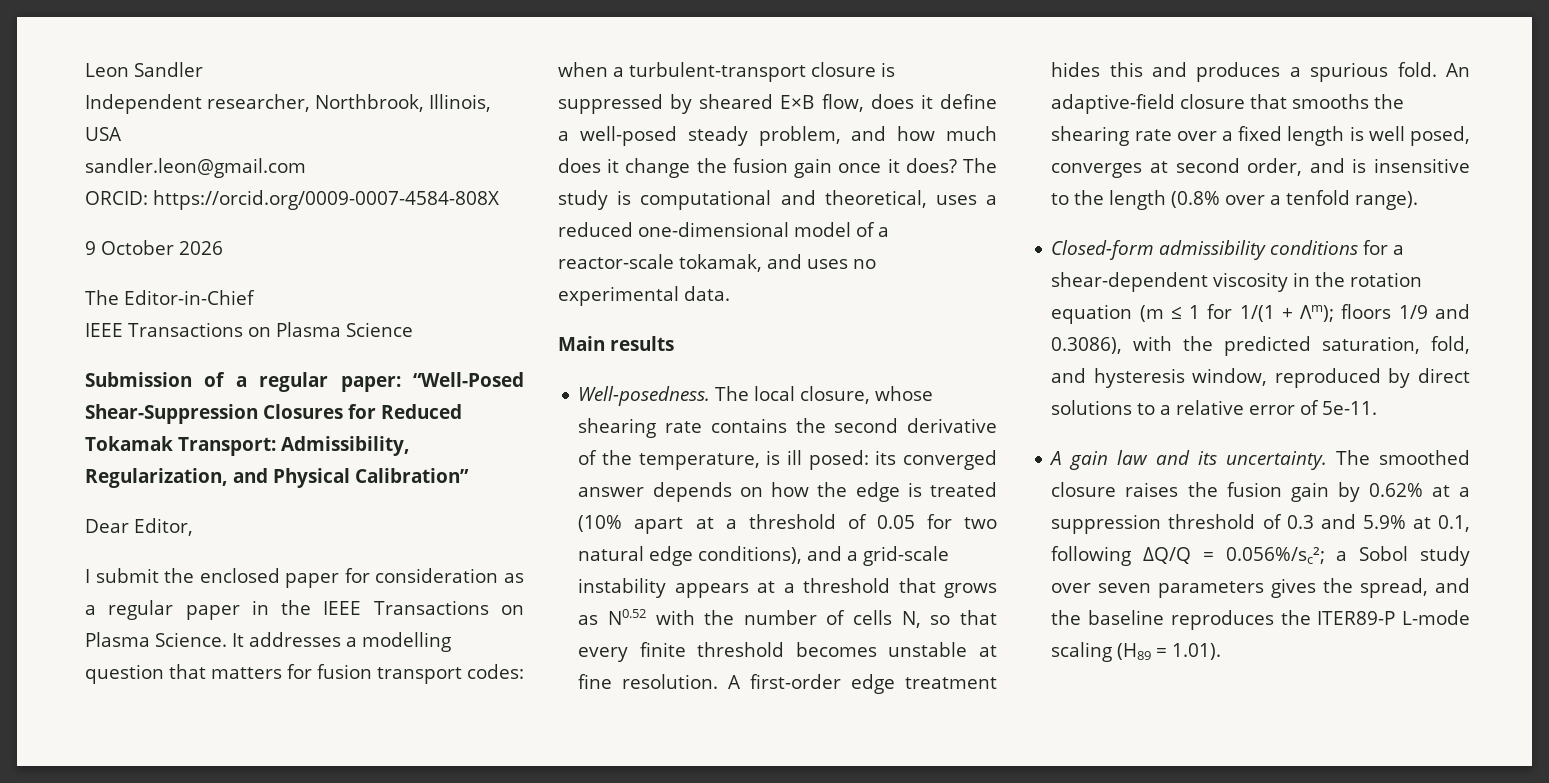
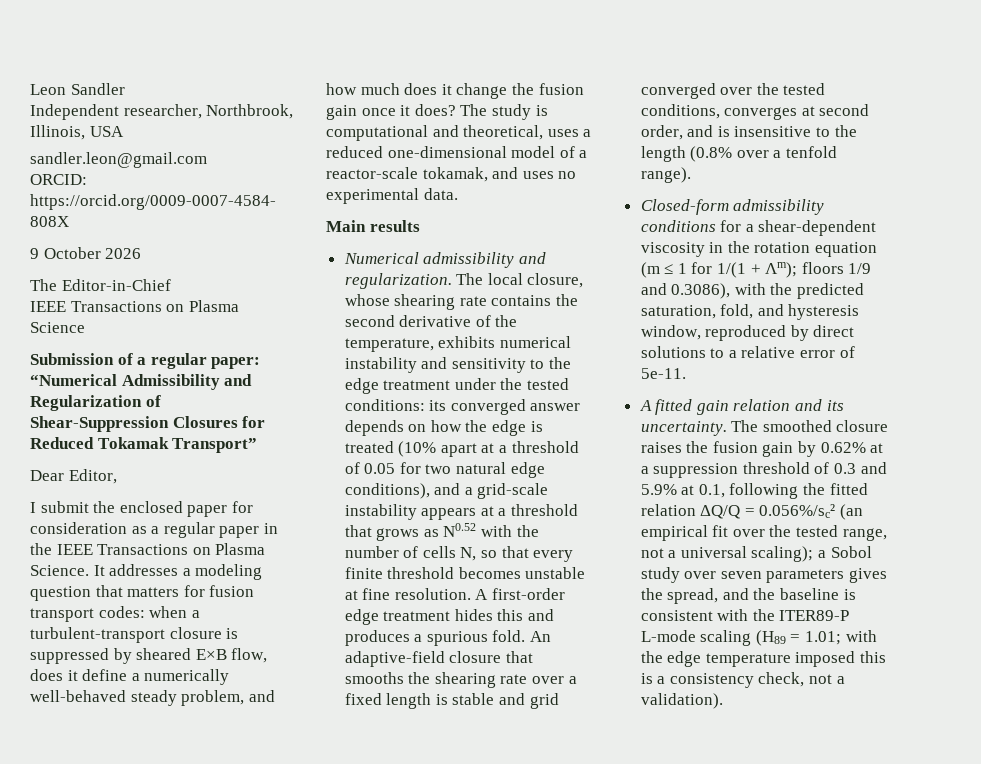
[413,372,524,387] “Well-Posed -> [30,374,253,390] [30,395,161,411] “Numerical Admissibility and Regularization of
[177,436,410,456] [85,468,469,488] Transport: Admissibility, Regularization, and Physical Calibration” -> [172,438,258,453] Transport”
[362,632,451,652] modelling -> [195,564,263,580] modeling
[579,126,677,146] well-posed -> [144,669,230,685] [30,690,126,702] numerically well-behaved
[578,386,711,406] Well-posedness. -> [343,252,546,268] [344,273,452,289] Numerical admissibility and regularization.
[766,450,869,470] is ill posed: -> [438,336,571,348] [344,357,572,373] [344,378,570,394] [344,399,425,411] exhibits numerical instability and sensitivity to the edge treatment under the tested conditions:
[1368,126,1470,146] well posed, -> [452,693,559,709] [640,83,826,99] [640,104,720,119] stable and grid converged over the tested conditions,
[1069,450,1149,470] gain law -> [655,399,791,415] fitted gain relation
[1143,547,1325,564] ΔQ/Q = 0.056%/sc²; -> [803,483,868,495] [640,504,864,520] [640,525,887,541] [640,546,814,562] the fitted relation ΔQ/Q = 0.056%/sc² (an empirical fit over the tested range, not a universal scaling);
[1170,610,1274,630] reproduces -> [843,589,856,600] [640,609,749,621] is consistent with
[1172,643,1222,660] 1.01). -> [805,630,877,645] [640,651,887,667] [640,672,845,688] [640,693,723,709] 1.01; with the edge temperature imposed this is a consistency check, not a validation).

